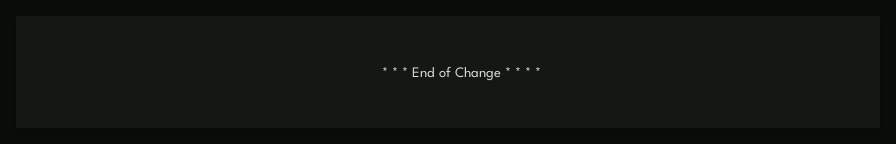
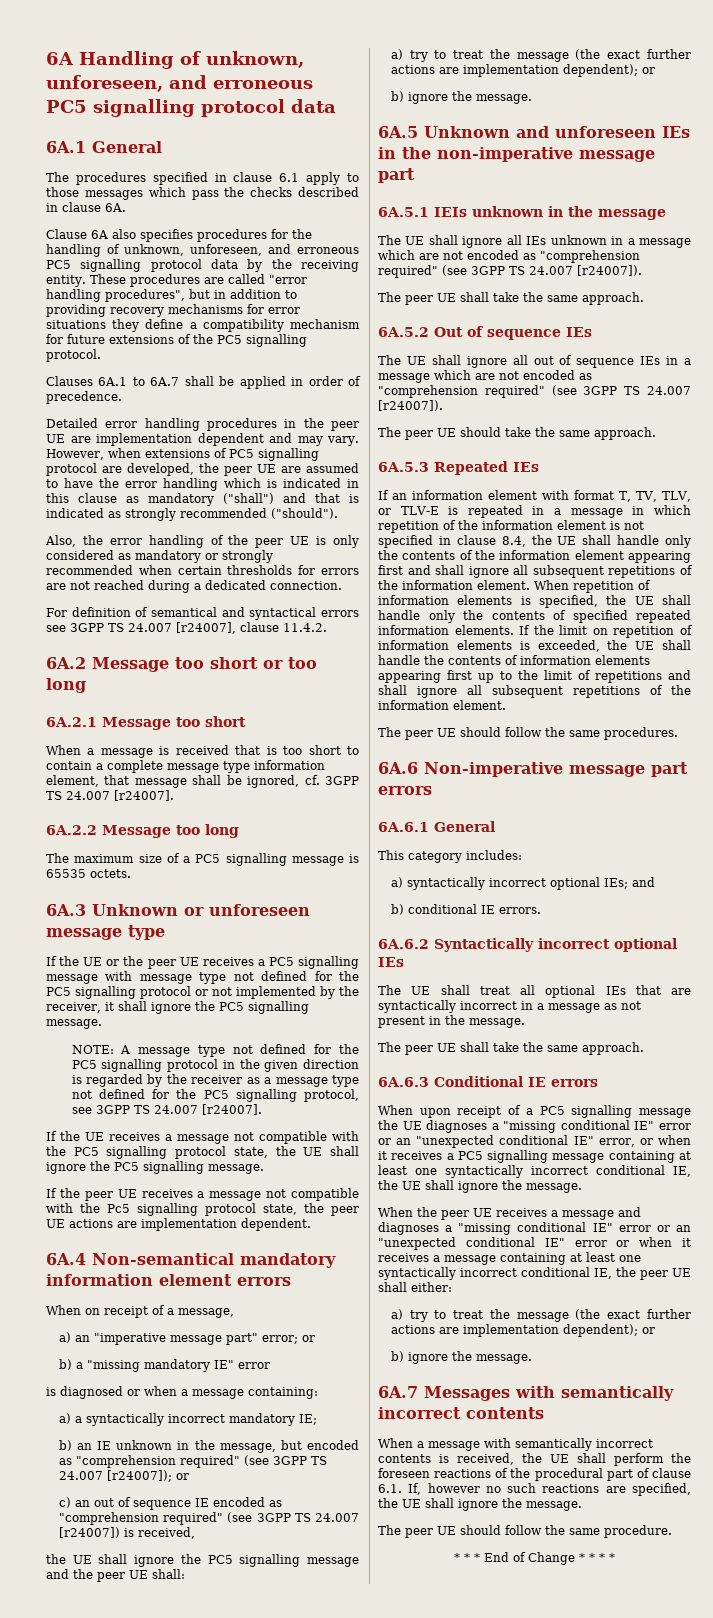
(381, 72) none -> [46,51,304,69] [46,75,313,92] [46,99,336,117] [46,141,162,153] [46,172,359,185] [46,187,360,200] [46,202,126,212] [46,229,312,242] [46,244,359,257] [46,259,359,272] [46,274,307,287] [46,289,297,302] [46,304,300,317] [46,319,360,332] [46,334,307,347] [46,349,101,362] [46,376,362,389] [46,391,122,404] [46,418,359,431] [46,433,360,446] [46,448,319,461] [46,463,359,476] [46,478,359,491] [46,493,359,506] [46,508,338,521] [45,535,359,548] [46,550,273,563] [46,565,360,575] [46,580,342,593] [46,607,359,620] [46,622,327,634] [46,657,317,672] [46,678,86,693] [46,716,246,730] [46,745,360,758] [46,760,325,773] [46,775,359,788] [46,790,174,801] [46,824,239,838] [46,853,359,866] [46,869,131,878] [46,904,310,916] [46,925,165,940] [46,956,359,969] [46,971,359,984] [46,986,359,999] [46,1001,309,1014] [46,1019,102,1029] [71,1044,359,1057] [71,1059,359,1072] [71,1074,360,1087] [71,1089,359,1102] [71,1104,262,1115] [46,1131,359,1144] [46,1146,359,1159] [46,1161,264,1174] [46,1188,359,1201] [46,1203,359,1216] [46,1218,311,1231] [46,1253,336,1268] [46,1274,291,1286] [46,1305,234,1318] [58,1332,315,1345] [58,1359,270,1372] [46,1386,318,1399] [58,1413,317,1426] [58,1440,360,1453] [58,1455,327,1468] [58,1470,189,1482] [58,1497,282,1510] [58,1512,360,1525] [58,1527,195,1539] [46,1554,359,1567] [46,1569,185,1582] [390,49,691,62] [390,64,655,77] [390,91,532,104] [378,126,690,138] [378,147,655,162] [378,168,415,183] [378,206,666,220] [378,235,691,248] [378,250,640,263] [378,265,642,278] [378,292,644,305] [378,326,592,340] [378,355,691,368] [378,370,592,383] [378,385,691,398] [378,400,443,411] [378,427,656,440] [378,461,539,475] [378,490,692,502] [378,505,691,518] [378,520,644,533] [378,535,691,548] [378,550,691,563] [378,565,693,578] [378,580,651,593] [378,595,691,608] [378,610,691,623] [378,625,693,638] [378,640,691,652] [378,655,650,665] [378,670,691,683] [378,685,691,698] [378,700,506,710] [378,727,678,740] [378,762,688,777] [378,786,432,795] [378,821,495,832] [378,850,522,863] [390,877,655,890] [390,904,541,915] [378,938,677,952] [378,957,404,967] [378,985,691,998] [378,1000,641,1013] [378,1015,525,1028] [378,1042,644,1055] [378,1076,598,1087] [378,1105,691,1118] [378,1120,691,1133] [378,1135,691,1148] [378,1150,691,1163] [378,1165,691,1178] [378,1180,582,1193] [378,1207,641,1220] [378,1222,691,1235] [378,1237,691,1250] [378,1252,641,1265] [378,1267,691,1280] [378,1282,452,1292] [390,1309,691,1322] [390,1324,655,1337] [390,1351,532,1364] [378,1386,674,1401] [378,1407,544,1419] [378,1438,653,1451] [378,1453,691,1466] [378,1468,691,1481] [378,1483,691,1496] [378,1498,582,1511] [378,1525,672,1538] 6A Handling of unknown, unforeseen, and erroneous PC5 signalling protocol data // 6A.1 General // The procedures specified in clause 6.1 apply to those messages which pass the checks described in clause 6A. // Clause 6A also specifies procedures for the handling of unknown, unforeseen, and erroneous PC5 signalling protocol data by the receiving entity. These procedures are called "error handling procedures", but in addition to providing recovery mechanisms for error situations they define a compatibility mechanism for future extensions of the PC5 signalling protocol. // Clauses 6A.1 to 6A.7 shall be applied in order of precedence. // Detailed error handling procedures in the peer UE are implementation dependent and may vary. However, when extensions of PC5 signalling protocol are developed, the peer UE are assumed to have the error handling which is indicated in this clause as mandatory ("shall") and that is indicated as strongly recommended ("should"). // Also, the error handling of the peer UE is only considered as mandatory or strongly recommended when certain thresholds for errors are not reached during a dedicated connection. // For definition of semantical and syntactical errors see 3GPP TS 24.007 [r24007], clause 11.4.2. // 6A.2 Message too short or too long // 6A.2.1 Message too short // When a message is received that is too short to contain a complete message type information element, that message shall be ignored, cf. 3GPP TS 24.007 [r24007]. // 6A.2.2 Message too long // The maximum size of a PC5 signalling message is 65535 octets. // 6A.3 Unknown or unforeseen message type // If the UE or the peer UE receives a PC5 signalling message with message type not defined for the PC5 signalling protocol or not implemented by the receiver, it shall ignore the PC5 signalling message. // NOTE: A message type not defined for the PC5 signalling protocol in the given direction is regarded by the receiver as a message type not defined for the PC5 signalling protocol, see 3GPP TS 24.007 [r24007]. // If the UE receives a message not compatible with the PC5 signalling protocol state, the UE shall ignore the PC5 signalling message. // If the peer UE receives a message not compatible with the Pc5 signalling protocol state, the peer UE actions are implementation dependent. // 6A.4 Non-semantical mandatory information element errors // When on receipt of a message, // a) an "imperative message part" error; or // b) a "missing mandatory IE" error // is diagnosed or when a message containing: // a) a syntactically incorrect mandatory IE; // b) an IE unknown in the message, but encoded as "comprehension required" (see 3GPP TS 24.007 [r24007]); or // c) an out of sequence IE encoded as "comprehension required" (see 3GPP TS 24.007 [r24007]) is received, // the UE shall ignore the PC5 signalling message and the peer UE shall: // a) try to treat the message (the exact further actions are implementation dependent); or // b) ignore the message. // 6A.5 Unknown and unforeseen IEs in the non-imperative message part // 6A.5.1 IEIs unknown in the message // The UE shall ignore all IEs unknown in a message which are not encoded as "comprehension required" (see 3GPP TS 24.007 [r24007]). // The peer UE shall take the same approach. // 6A.5.2 Out of sequence IEs // The UE shall ignore all out of sequence IEs in a message which are not encoded as "comprehension required" (see 3GPP TS 24.007 [r24007]). // The peer UE should take the same approach. // 6A.5.3 Repeated IEs // If an information element with format T, TV, TLV, or TLV-E is repeated in a message in which repetition of the information element is not specified in clause 8.4, the UE shall handle only the contents of the information element appearing first and shall ignore all subsequent repetitions of the information element. When repetition of information elements is specified, the UE shall handle only the contents of specified repeated information elements. If the limit on repetition of information elements is exceeded, the UE shall handle the contents of information elements appearing first up to the limit of repetitions and shall ignore all subsequent repetitions of the information element. // The peer UE should follow the same procedures. // 6A.6 Non-imperative message part errors // 6A.6.1 General // This category includes: // a) syntactically incorrect optional IEs; and // b) conditional IE errors. // 6A.6.2 Syntactically incorrect optional IEs // The UE shall treat all optional IEs that are syntactically incorrect in a message as not present in the message. // The peer UE shall take the same approach. // 6A.6.3 Conditional IE errors // When upon receipt of a PC5 signalling message the UE diagnoses a "missing conditional IE" error or an "unexpected conditional IE" error, or when it receives a PC5 signalling message containing at least one syntactically incorrect conditional IE, the UE shall ignore the message. // When the peer UE receives a message and diagnoses a "missing conditional IE" error or an "unexpected conditional IE" error or when it receives a message containing at least one syntactically incorrect conditional IE, the peer UE shall either: // a) try to treat the message (the exact further actions are implementation dependent); or // b) ignore the message. // 6A.7 Messages with semantically incorrect contents // When a message with semantically incorrect contents is received, the UE shall perform the foreseen reactions of the procedural part of clause 6.1. If, however no such reactions are specified, the UE shall ignore the message. // The peer UE should follow the same procedure. //

